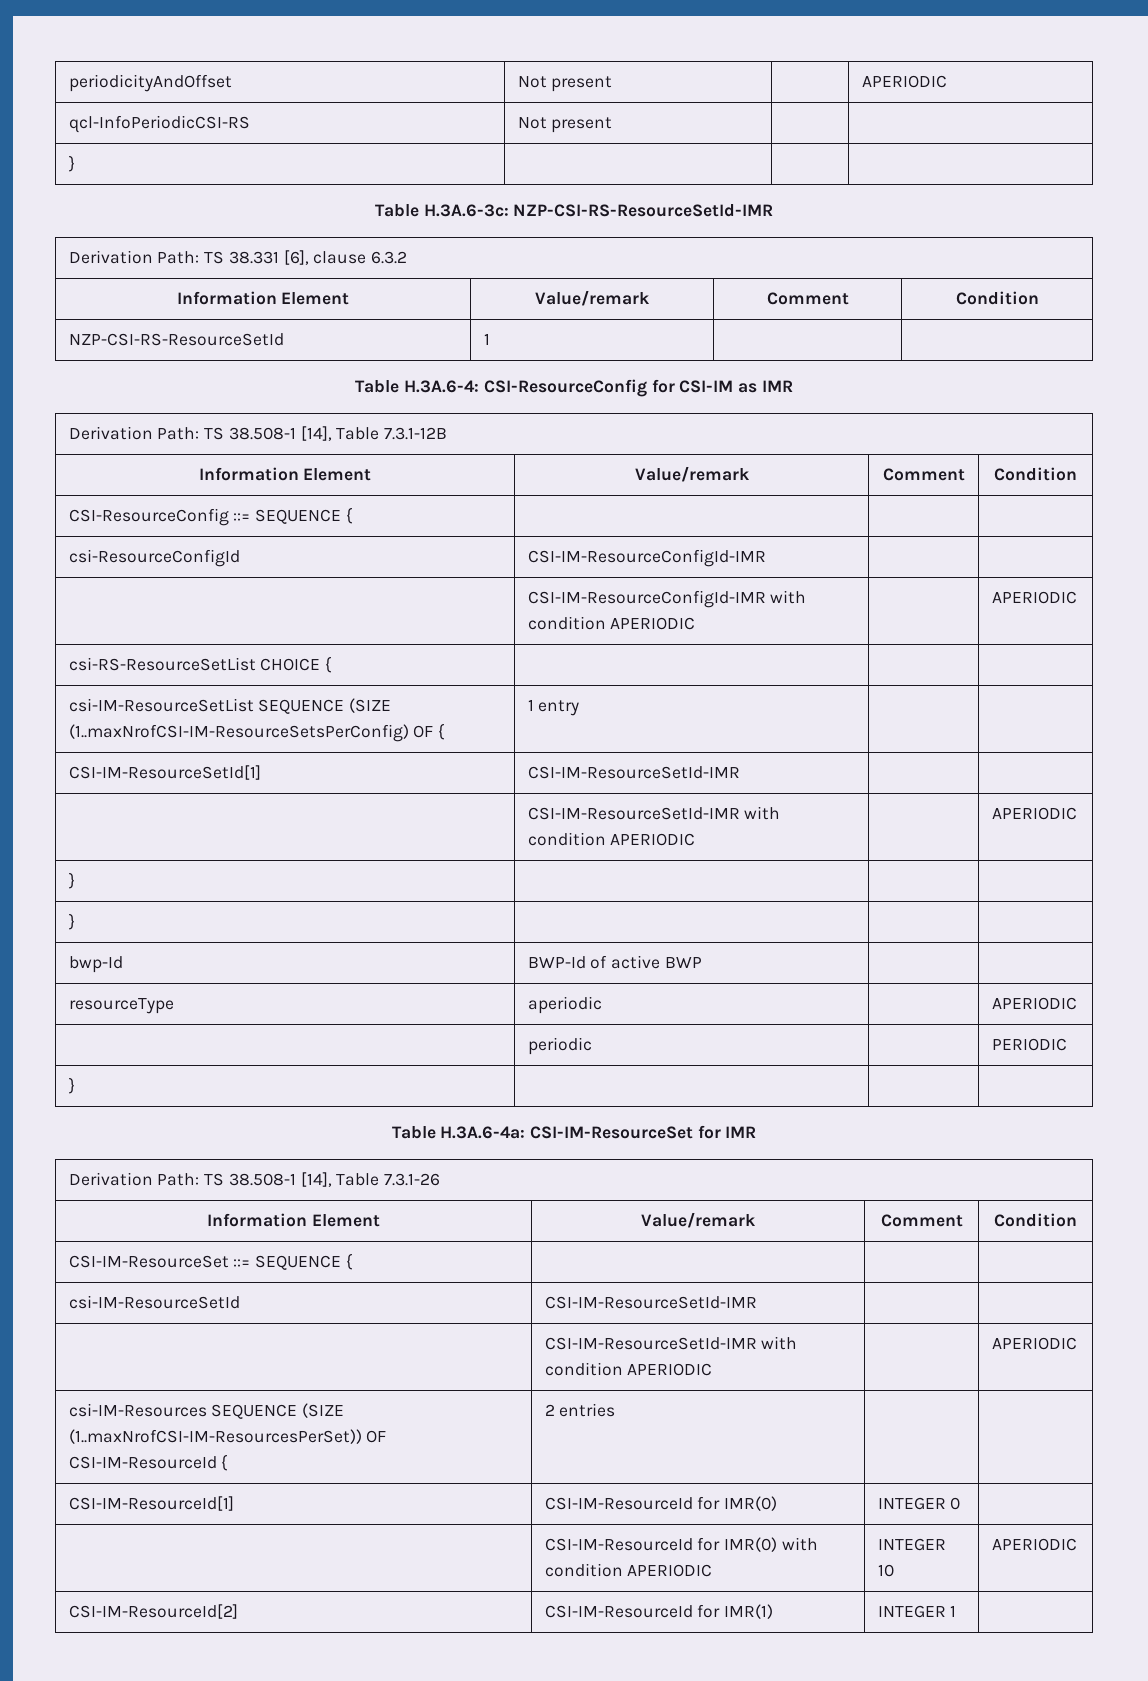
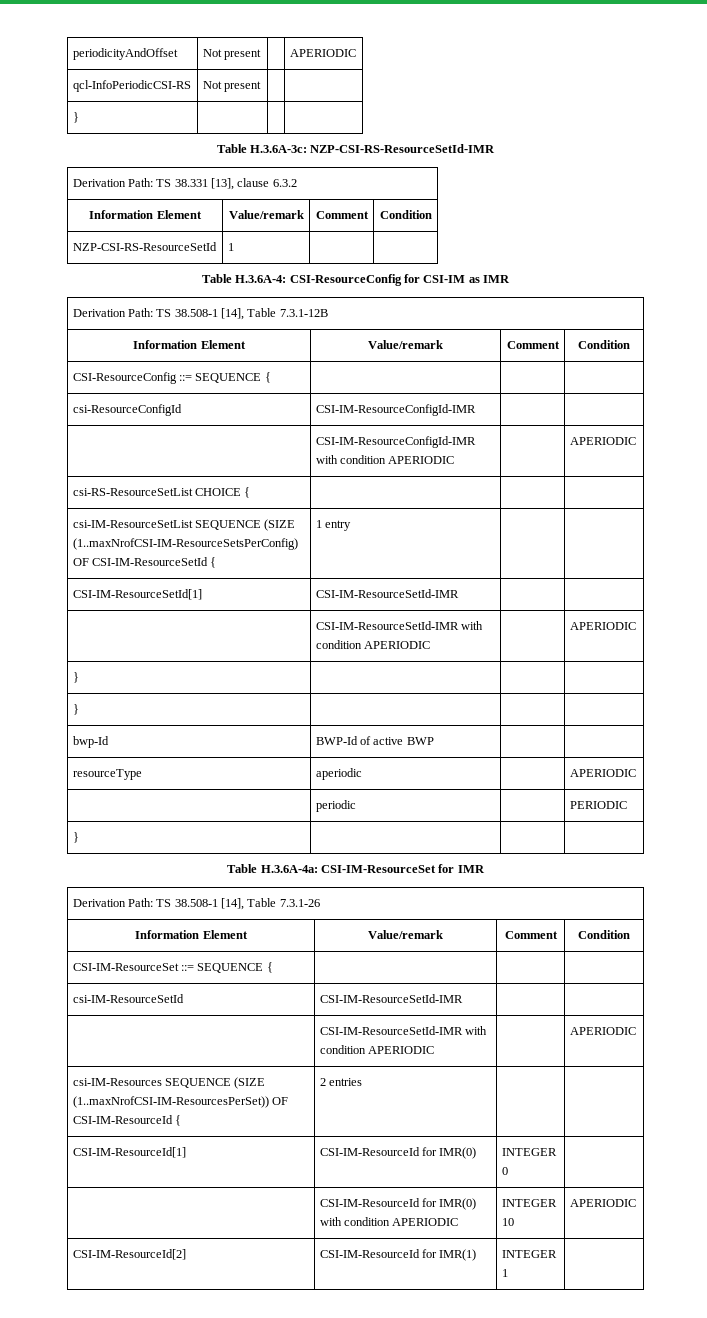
[423,204,509,217] H.3A.6-3c: -> [250,145,307,153] H.3.6A-3c:
[283,250,309,265] [6], -> [211,178,235,190] [13],
[404,380,480,393] H.3A.6-4: -> [235,275,287,283] H.3.6A-4:
(434, 731) none -> [91,557,208,566] CSI-IM-ResourceSetId
[440,1126,526,1139] H.3A.6-4a: -> [260,865,318,873] H.3.6A-4a:

